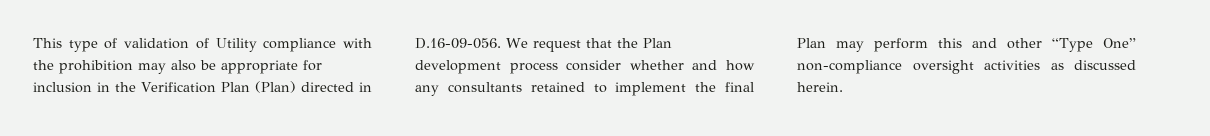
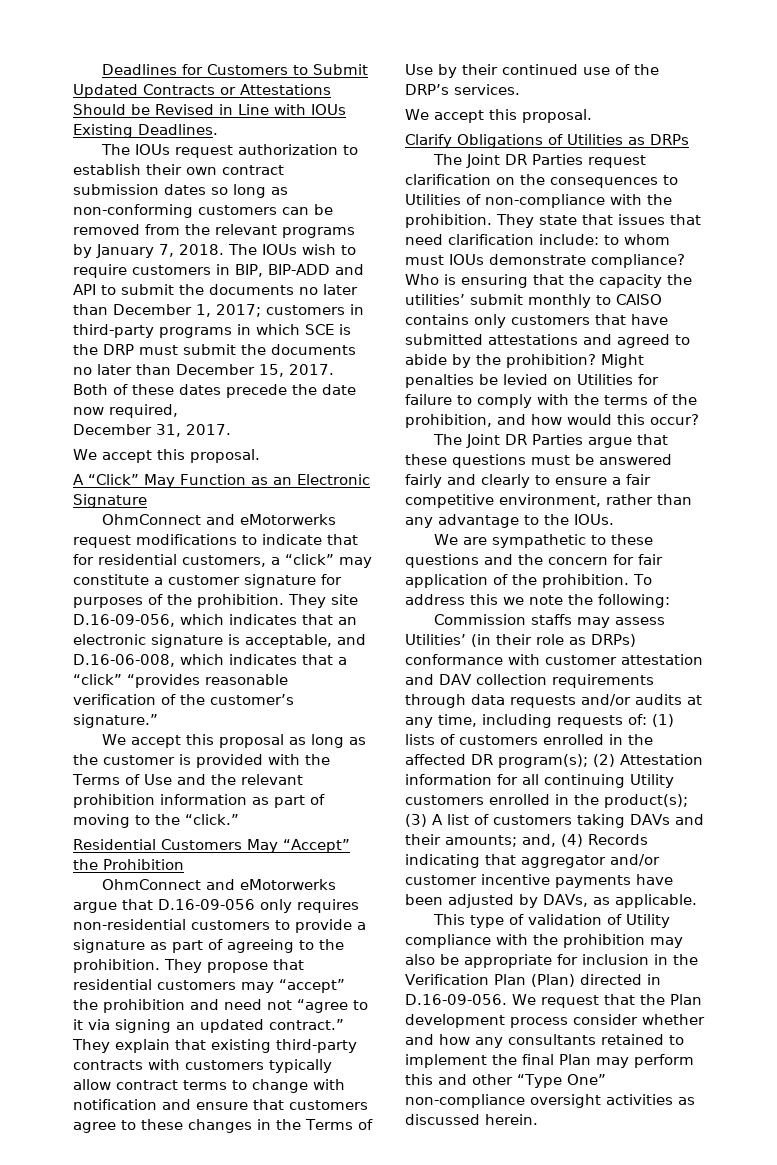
(33, 43) none -> [102,64,369,75] [73,84,331,98] [73,104,346,115] [73,124,218,138] [101,144,359,158] [73,164,284,175] [73,184,288,198] [73,204,333,218] [73,224,355,238] [73,244,356,258] [73,264,364,278] [73,284,358,295] [73,304,364,317] [73,324,351,338] [73,344,356,355] [73,364,334,377] [73,384,356,398] [73,404,178,418] [73,424,231,437] [73,449,260,463] [73,474,370,488] [73,494,147,508] [102,514,337,525] [73,534,358,548] [73,554,372,568] [73,574,342,588] [73,594,358,608] [73,614,357,627] [73,634,366,648] [73,654,347,667] [73,674,288,688] [73,694,294,705] [73,714,158,728] [102,734,367,748] [73,754,330,768] [72,774,303,785] [73,794,325,808] [73,814,239,828] [73,839,350,853] [73,859,184,870] [102,879,337,890] [73,899,359,913] [73,919,366,933] [73,939,344,953] [73,959,304,973] [73,979,345,993] [73,999,368,1013] [73,1019,344,1033] [72,1039,357,1053] [73,1059,332,1073] [73,1079,345,1093] [73,1099,368,1110] [73,1119,373,1133] [405,64,659,78] [405,84,520,95] [405,109,592,123] [405,134,689,148] [433,154,647,168] [405,174,678,188] [405,194,672,208] [405,214,701,228] [405,234,670,245] [405,254,685,268] [405,274,692,288] [405,294,662,308] [405,314,668,328] [405,334,690,348] [405,354,644,368] [405,374,659,388] [405,394,697,408] [405,414,699,428] [433,434,669,448] [405,454,672,468] [405,474,651,488] [405,494,692,508] [405,514,614,528] [434,534,654,548] [405,554,663,568] [405,574,652,588] [405,594,670,608] [434,614,666,628] [405,634,636,647] [405,654,703,665] [405,674,654,688] [405,694,702,708] [405,714,674,728] [405,734,653,745] [405,754,703,768] [405,774,674,788] [405,794,688,808] [405,814,704,828] [405,834,648,847] [405,854,660,868] [405,874,673,888] [405,894,697,908] Deadlines for Customers to Submit Updated Contracts or Attestations Should be Revised in Line with IOUs Existing Deadlines. // The IOUs request authorization to establish their own contract submission dates so long as non-conforming customers can be removed from the relevant programs by January 7, 2018. The IOUs wish to require customers in BIP, BIP-ADD and API to submit the documents no later than December 1, 2017; customers in third-party programs in which SCE is the DRP must submit the documents no later than December 15, 2017. Both of these dates precede the date now required, // December 31, 2017. // We accept this proposal. // A “Click” May Function as an Electronic Signature // OhmConnect and eMotorwerks request modifications to indicate that for residential customers, a “click” may constitute a customer signature for purposes of the prohibition. They site D.16-09-056, which indicates that an electronic signature is acceptable, and D.16-06-008, which indicates that a “click” “provides reasonable verification of the customer’s signature.” // We accept this proposal as long as the customer is provided with the Terms of Use and the relevant prohibition information as part of moving to the “click.” // Residential Customers May “Accept” the Prohibition // OhmConnect and eMotorwerks argue that D.16-09-056 only requires non-residential customers to provide a signature as part of agreeing to the prohibition. They propose that residential customers may “accept” the prohibition and need not “agree to it via signing an updated contract.” They explain that existing third-party contracts with customers typically allow contract terms to change with notification and ensure that customers agree to these changes in the Terms of Use by their continued use of the DRP’s services. // We accept this proposal. // Clarify Obligations of Utilities as DRPs // The Joint DR Parties request clarification on the consequences to Utilities of non-compliance with the prohibition. They state that issues that need clarification include: to whom must IOUs demonstrate compliance? Who is ensuring that the capacity the utilities’ submit monthly to CAISO contains only customers that have submitted attestations and agreed to abide by the prohibition? Might penalties be levied on Utilities for failure to comply with the terms of the prohibition, and how would this occur? // The Joint DR Parties argue that these questions must be answered fairly and clearly to ensure a fair competitive environment, rather than any advantage to the IOUs. // We are sympathetic to these questions and the concern for fair application of the prohibition. To address this we note the following: // Commission staffs may assess Utilities’ (in their role as DRPs) conformance with customer attestation and DAV collection requirements through data requests and/or audits at any time, including requests of: (1) lists of customers enrolled in the affected DR program(s); (2) Attestation information for all continuing Utility customers enrolled in the product(s); (3) A list of customers taking DAVs and their amounts; and, (4) Records indicating that aggregator and/or customer incentive payments have been adjusted by DAVs, as applicable. //

